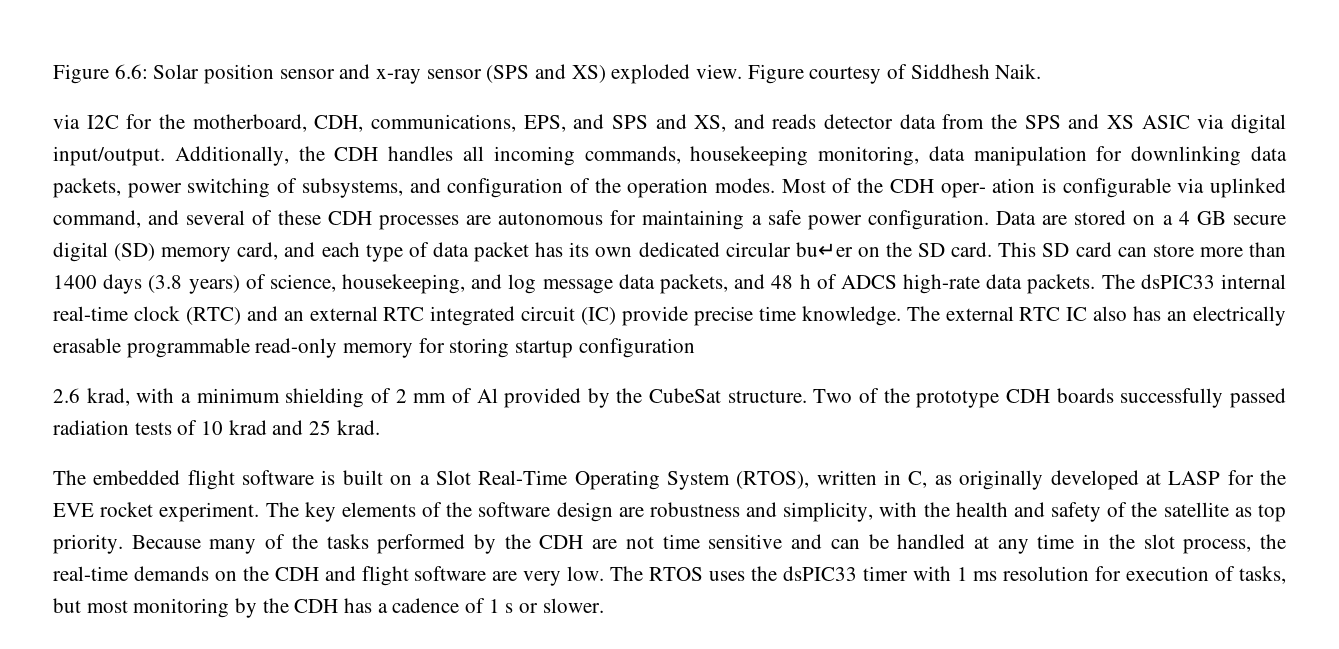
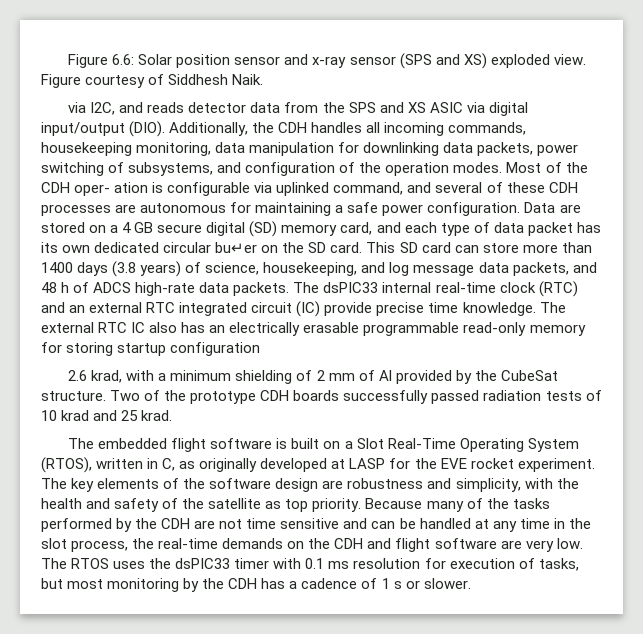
[86,114,727,132] I2C for the motherboard, CDH, communications, EPS, and SPS and XS, -> [90,102,116,115] I2C,
[53,146,165,166] input/output. -> [41,121,166,137] input/output (DIO).
[956,567,968,581] 1 -> [305,558,325,569] 0.1

